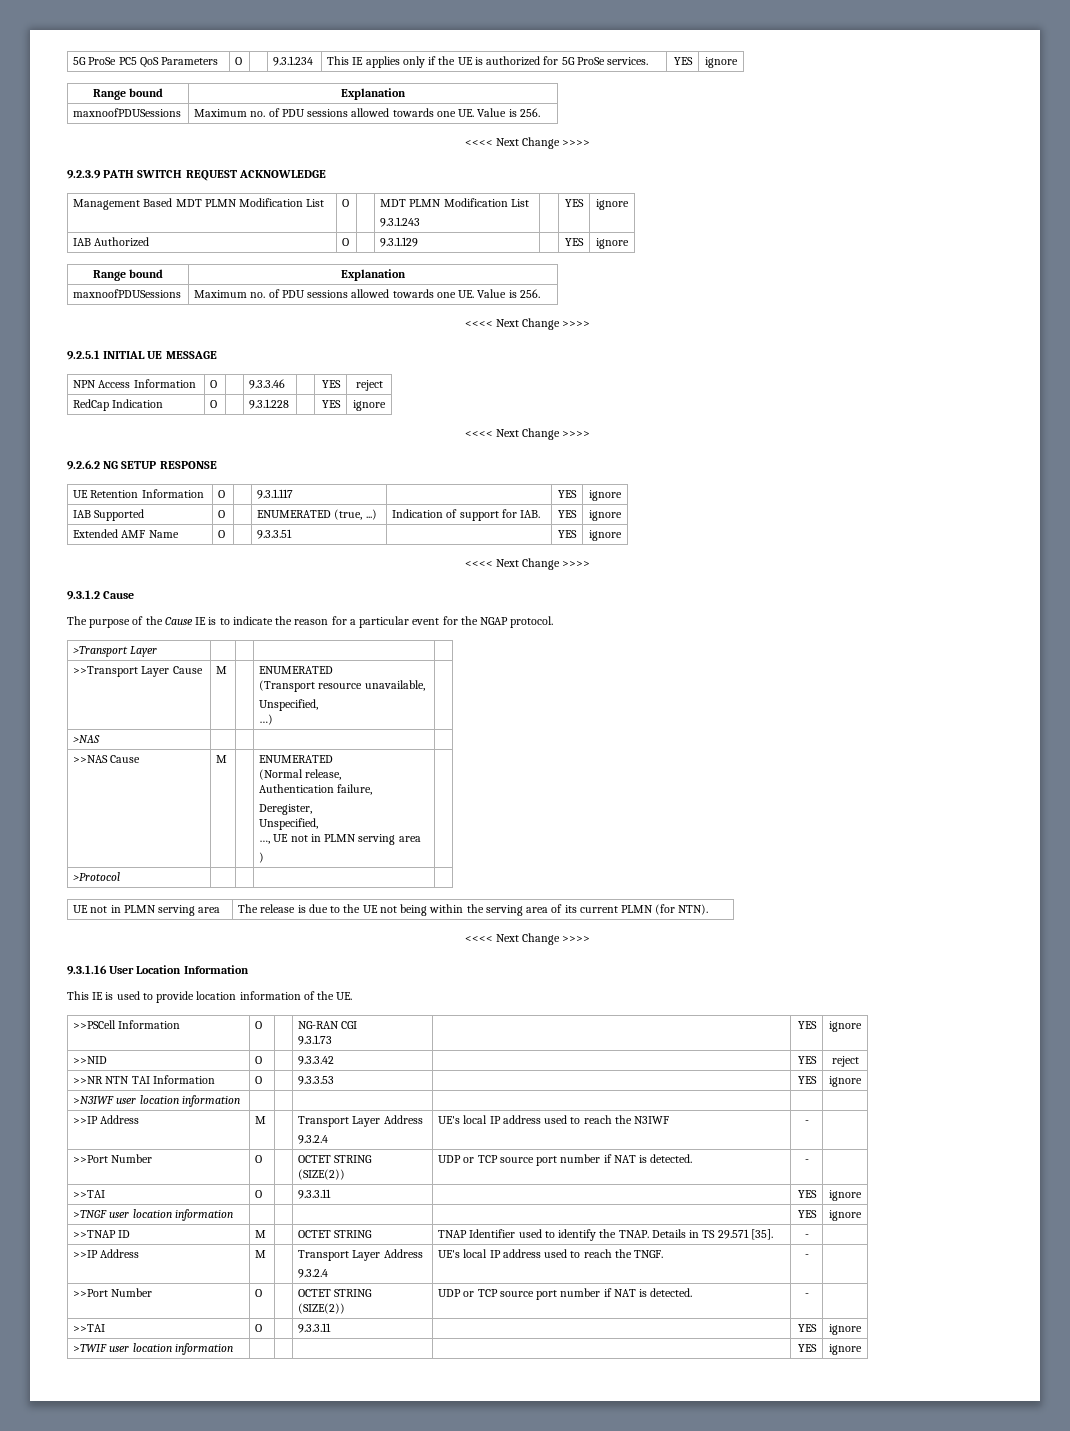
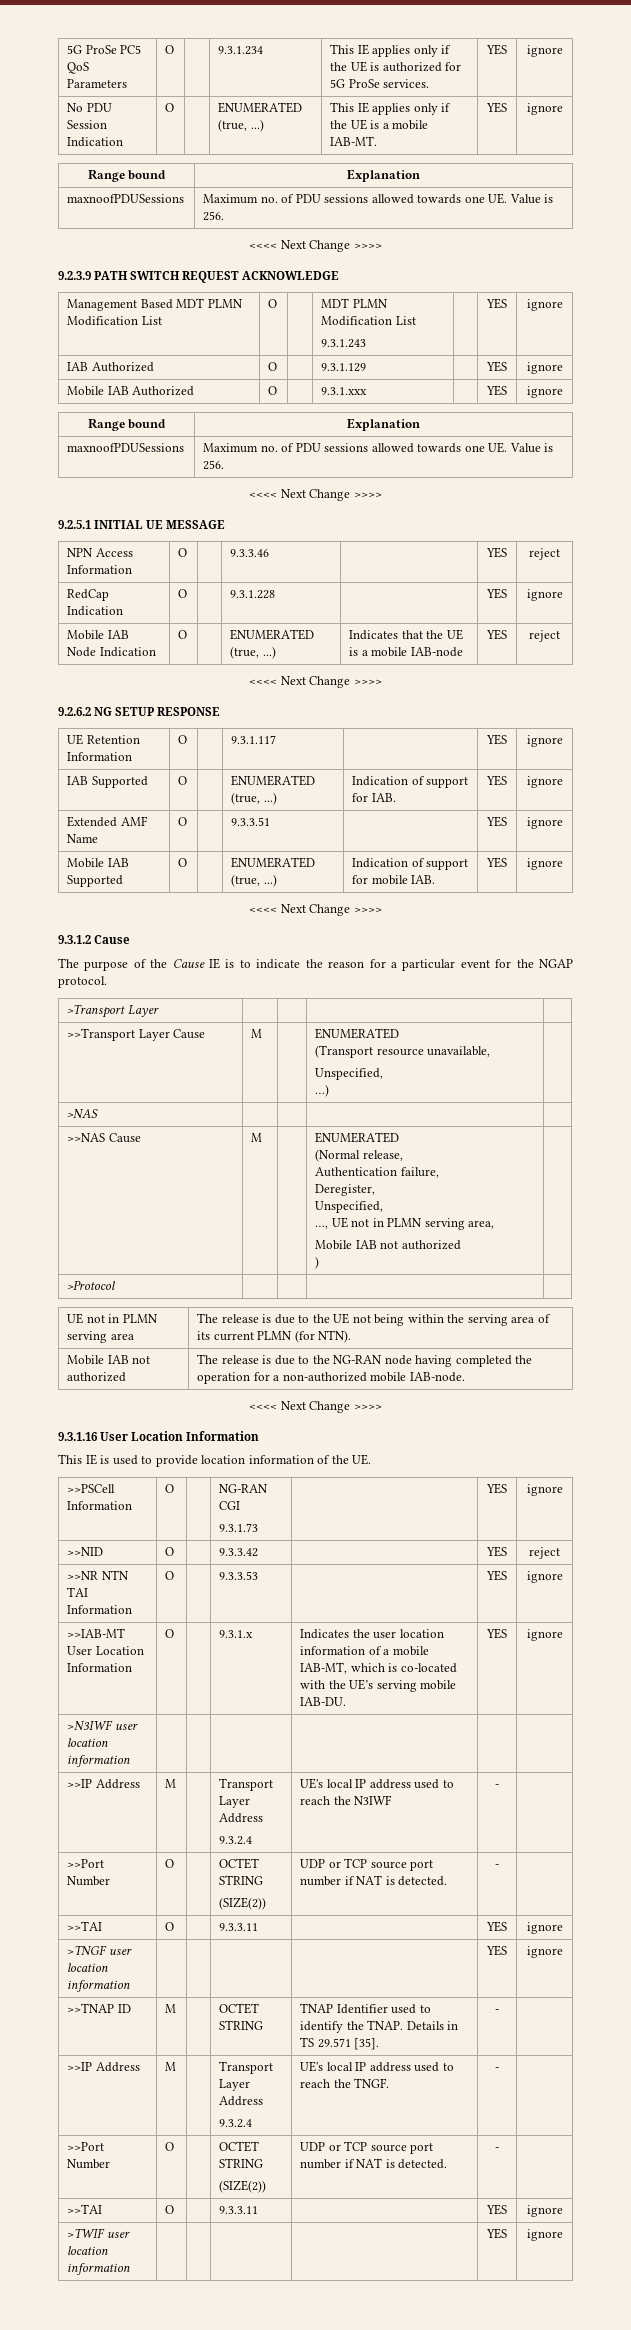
(738, 62) none -> [67,103,112,112] [67,120,108,129] [67,137,124,147] [165,103,175,112] [218,102,303,113] [218,119,264,132] [330,102,452,115] [330,119,429,130] [330,136,378,146] [486,102,507,113] [526,103,563,115] // No PDU Session Indication | O | | ENUMERATED (true, ...) | This IE applies only if the UE is a mobile IAB-MT. | YES | ignore
(629, 243) none -> [67,386,195,396] [268,386,278,395] [321,387,368,395] [486,385,507,396] [526,386,563,398] // Mobile IAB Authorized | O | | 9.3.1.xxx | | YES | ignore
(386, 405) none -> [67,630,129,640] [67,647,156,657] [178,630,188,639] [230,629,315,640] [230,646,276,659] [349,629,463,640] [349,647,463,657] [486,629,507,640] [529,630,560,642] // Mobile IAB Node Indication | O | | ENUMERATED (true, ...) | Indicates that the UE is a mobile IAB-node | YES | reject
(622, 535) none -> [67,858,129,868] [67,875,124,887] [178,858,188,867] [231,857,316,868] [231,874,277,887] [352,858,469,870] [352,875,436,885] [486,857,507,868] [526,858,563,870] // Mobile IAB Supported | O | | ENUMERATED (true, ...) | Indication of support for mobile IAB. | YES | ignore
[398,836,421,842] area -> [468,1220,495,1229] [315,1240,461,1250] area, // Mobile IAB not authorized
(709, 909) none -> [67,1355,151,1365] [67,1372,127,1382] [197,1354,533,1367] [197,1372,465,1384] // Mobile IAB not authorized | The release is due to the NG-RAN node having completed the operation for a non-authorized mobile IAB-node.
(862, 1081) none -> [67,1628,126,1638] [67,1646,144,1655] [67,1663,133,1672] [165,1629,175,1638] [219,1630,254,1638] [300,1629,444,1639] [300,1646,429,1656] [300,1662,457,1674] [300,1679,457,1692] [300,1697,347,1706] [486,1628,507,1639] [526,1629,563,1641] // >>IAB-MT User Location Information | O | | 9.3.1.x | Indicates the user location information of a mobile IAB-MT, which is co-located with the UE’s serving mobile IAB-DU. | YES | ignore

